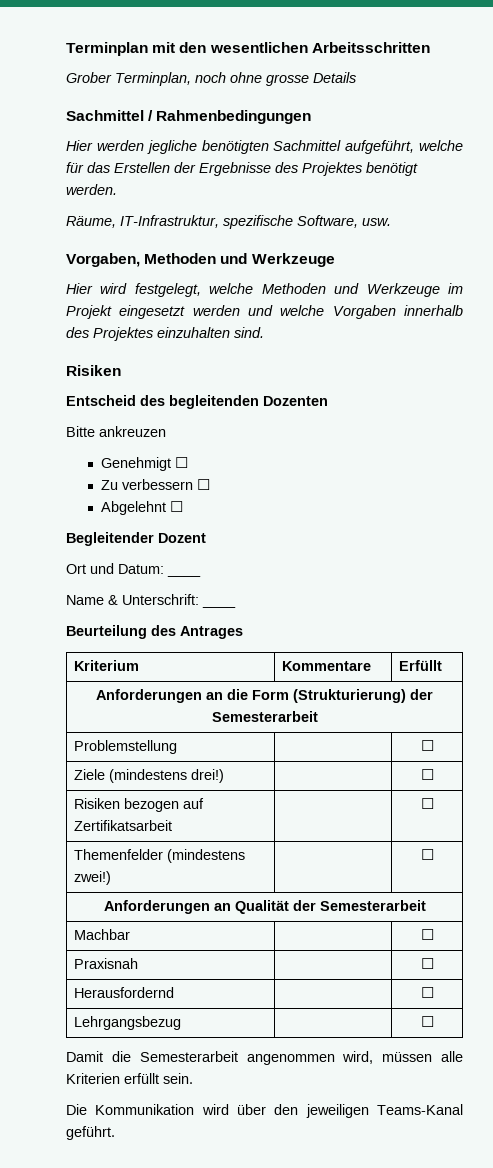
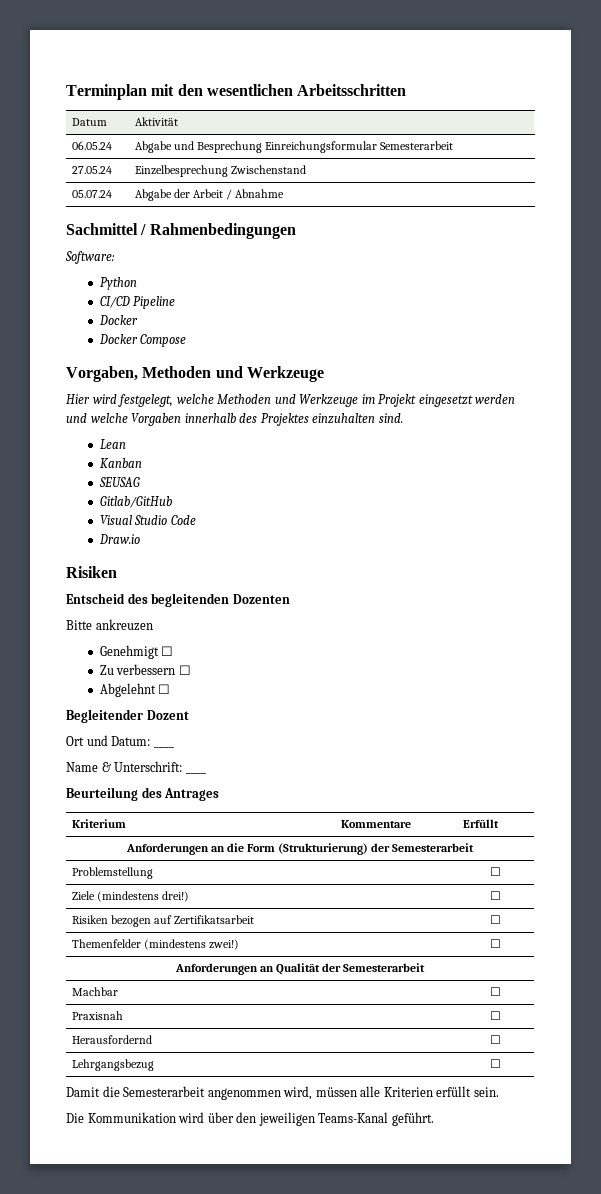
[66,72,356,86] [66,110,312,124] [66,140,463,154] [66,162,418,176] [66,184,117,195] [66,215,391,229] // Grober Terminplan, noch ohne grosse Details // Sachmittel / Rahmenbedingungen // Hier werden jegliche benötigten Sachmittel aufgeführt, welche für das Erstellen der Ergebnisse des Projektes benötigt werden. // Räume, IT-Infrastruktur, spezifische Software, usw. -> [71,118,107,126] [134,117,178,126] [71,141,112,150] [134,141,454,153] [71,166,112,174] [134,165,306,177] [71,190,112,198] [134,189,285,201] [66,223,296,239] [65,251,115,264] [99,277,137,290] [99,296,176,309] [98,315,138,325] [98,334,187,347] // Datum | Aktivität // 06.05.24 | Abgabe und Besprechung Einreichungsformular Semesterarbeit // 27.05.24 | Einzelbesprechung Zwischenstand // 05.07.24 | Abgabe der Arbeit / Abnahme // Sachmittel / Rahmenbedingungen // Software: // Python // CI/CD Pipeline // Docker // Docker Compose
(264, 332) none -> [99,439,126,449] [99,458,142,468] [98,477,140,487] [99,496,172,508] [99,515,196,525] [98,534,140,544] // Lean // Kanban // SEUSAG // Gitlab/GitHub // Visual Studio Code // Draw.io

